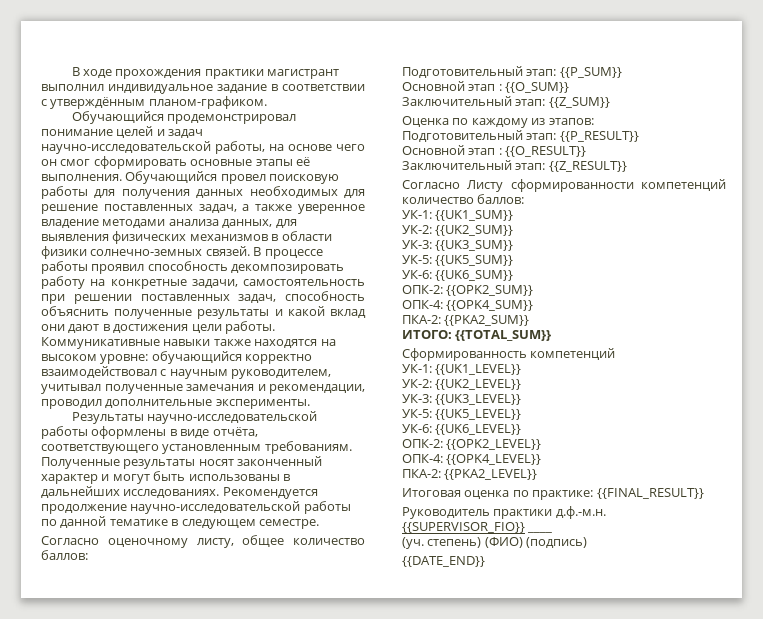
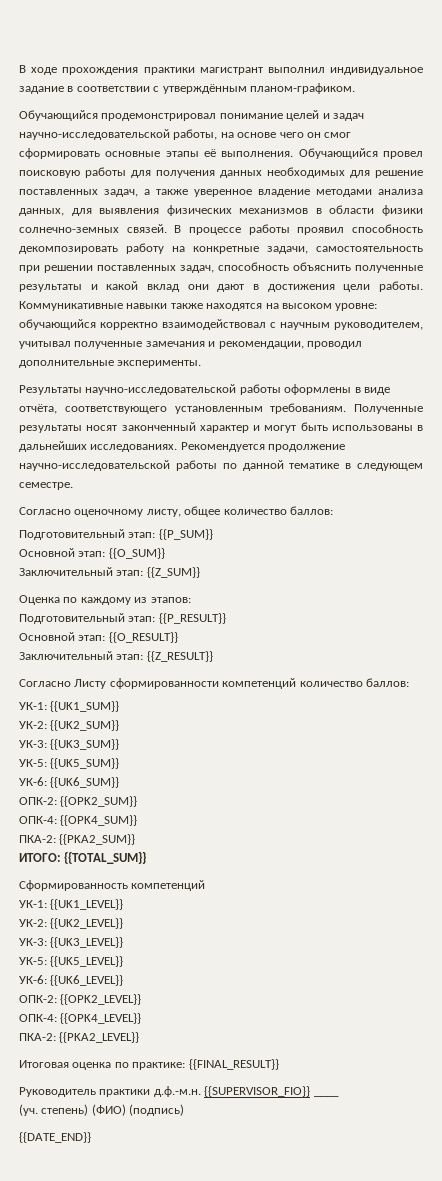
[468,84,502,91] этап : -> [78,551,106,557] этап:
[468,148,502,155] этап : -> [78,635,106,641] этап:

